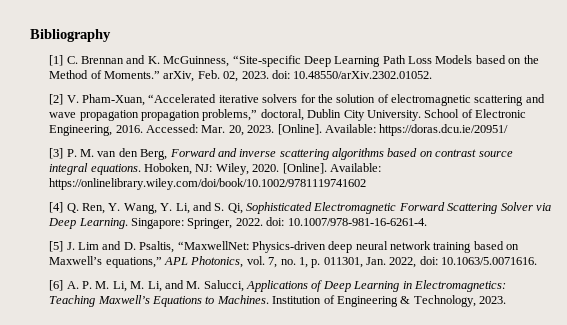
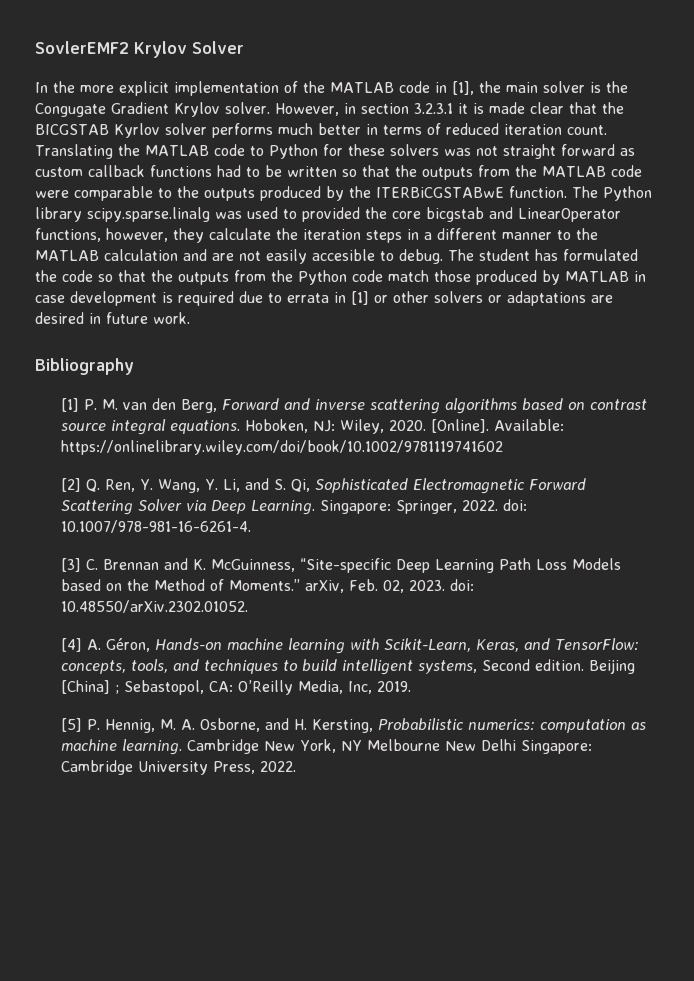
[30,29,111,42] [49,55,64,66] Bibliography // [1] -> [35,41,244,58] [35,81,628,96] [35,102,624,117] [35,123,607,138] [35,144,635,159] [35,165,642,180] [35,186,652,201] [35,207,621,222] [35,228,598,243] [35,249,638,264] [35,270,646,285] [35,291,613,306] [35,312,190,324] [35,358,134,375] [60,398,647,414] [60,419,564,435] [60,440,503,455] [60,478,586,494] [60,499,527,515] [60,520,251,533] [60,558,81,572] SovlerEMF2 Krylov Solver // In the more explicit implementation of the MATLAB code in [1], the main solver is the Congugate Gradient Krylov solver. However, in section 3.2.3.1 it is made clear that the BICGSTAB Kyrlov solver performs much better in terms of reduced iteration count. Translating the MATLAB code to Python for these solvers was not straight forward as custom callback functions had to be written so that the outputs from the MATLAB code were comparable to the outputs produced by the ITERBiCGSTABwE function. The Python library scipy.sparse.linalg was used to provided the core bicgstab and LinearOperator functions, however, they calculate the iteration steps in a different manner to the MATLAB calculation and are not easily accesible to debug. The student has formulated the code so that the outputs from the Python code match those produced by MATLAB in case development is required due to errata in [1] or other solvers or adaptations are desired in future work. // Bibliography // [1] P. M. van den Berg, Forward and inverse scattering algorithms based on contrast source integral equations. Hoboken, NJ: Wiley, 2020. [Online]. Available: https://onlinelibrary.wiley.com/doi/book/10.1002/9781119741602 // [2] Q. Ren, Y. Wang, Y. Li, and S. Qi, Sophisticated Electromagnetic Forward Scattering Solver via Deep Learning. Singapore: Springer, 2022. doi: 10.1007/978-981-16-6261-4. // [3]
[49,94,545,106] [49,109,527,121] [49,124,509,136] [49,148,513,160] [49,163,381,175] [49,178,367,190] [49,202,551,214] [48,217,427,229] [49,241,520,253] [49,256,538,268] [49,280,506,292] [49,295,507,307] [2] V. Pham-Xuan, “Accelerated iterative solvers for the solution of electromagnetic scattering and wave propagation propagation problems,” doctoral, Dublin City University. School of Electronic Engineering, 2016. Accessed: Mar. 20, 2023. [Online]. Available: https://doras.dcu.ie/20951/ // [3] P. M. van den Berg, Forward and inverse scattering algorithms based on contrast source integral equations. Hoboken, NJ: Wiley, 2020. [Online]. Available: https://onlinelibrary.wiley.com/doi/book/10.1002/9781119741602 // [4] Q. Ren, Y. Wang, Y. Li, and S. Qi, Sophisticated Electromagnetic Forward Scattering Solver via Deep Learning. Singapore: Springer, 2022. doi: 10.1007/978-981-16-6261-4. // [5] J. Lim and D. Psaltis, “MaxwellNet: Physics-driven deep neural network training based on Maxwell’s equations,” APL Photonics, vol. 7, no. 1, p. 011301, Jan. 2022, doi: 10.1063/5.0071616. // [6] A. P. M. Li, M. Li, and M. Salucci, Applications of Deep Learning in Electromagnetics: Teaching Maxwell’s Equations to Machines. Institution of Engineering & Technology, 2023. -> [60,638,639,654] [60,659,635,675] [60,680,411,695] [60,718,646,733] [60,739,592,755] [60,760,296,775] [4] A. Géron, Hands-on machine learning with Scikit-Learn, Keras, and TensorFlow: concepts, tools, and techniques to build intelligent systems, Second edition. Beijing [China] ; Sebastopol, CA: O’Reilly Media, Inc, 2019. // [5] P. Hennig, M. A. Osborne, and H. Kersting, Probabilistic numerics: computation as machine learning. Cambridge New York, NY Melbourne New Delhi Singapore: Cambridge University Press, 2022.

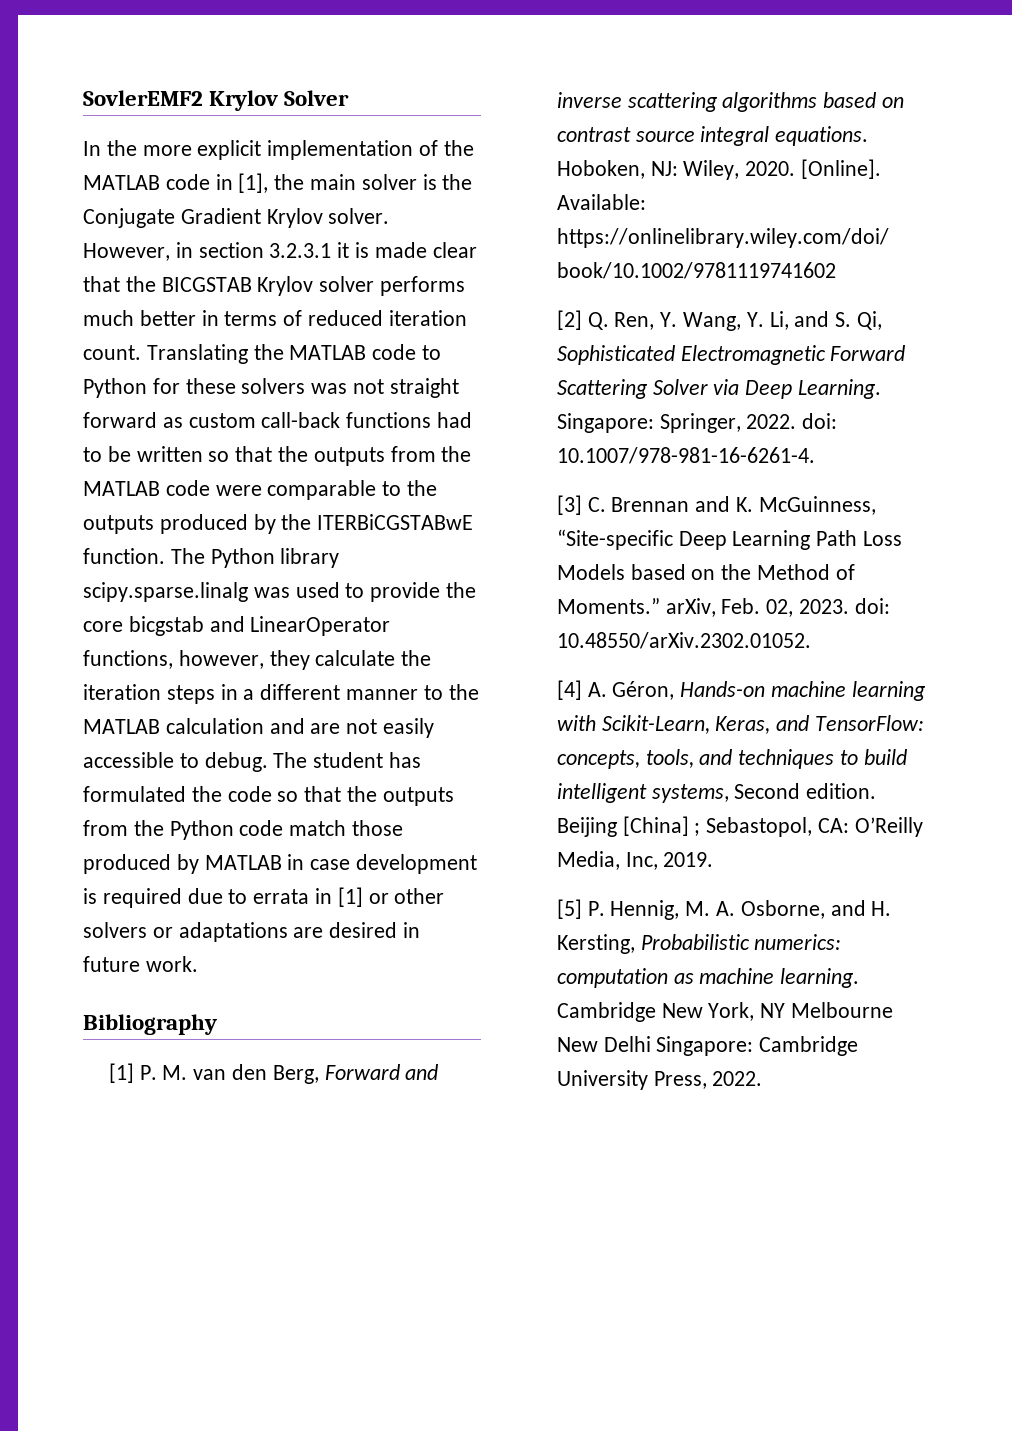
[35,103,106,117] Congugate -> [83,208,175,228] Conjugate
[113,123,160,138] Kyrlov -> [257,276,314,296] Krylov
[88,165,145,177] callback -> [261,412,341,428] call-back
[302,207,360,222] provided -> [370,582,441,602] provide
[312,249,375,261] accesible -> [83,752,174,768] accessible

